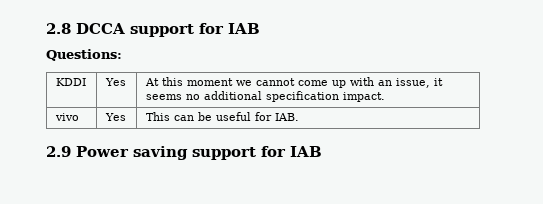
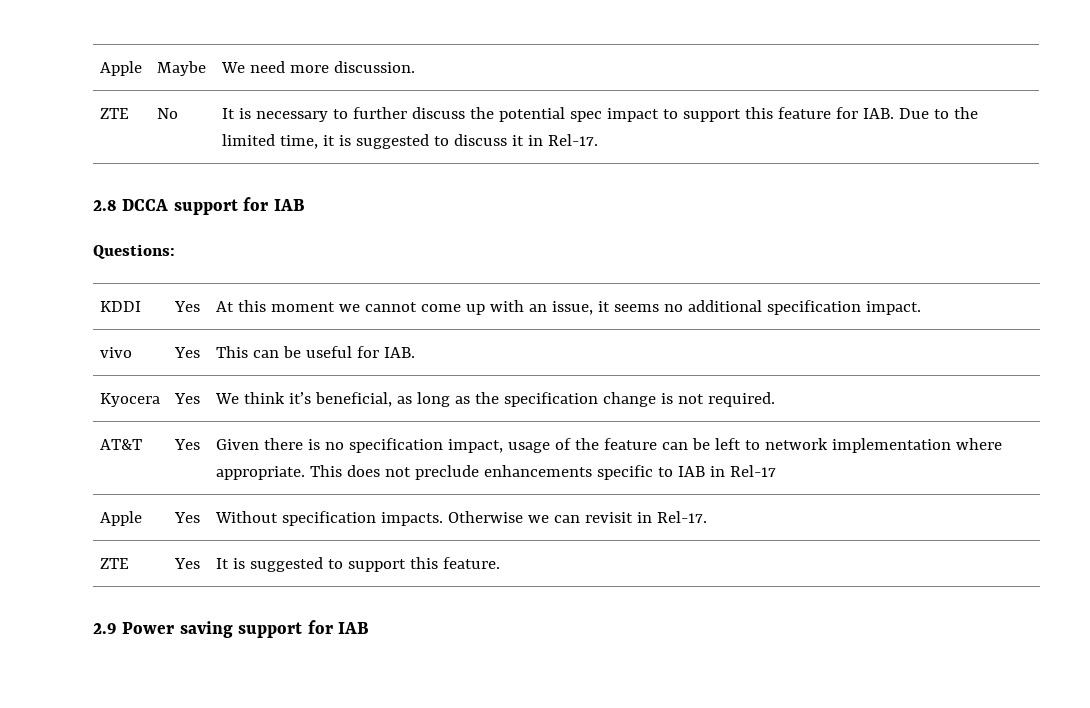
(46, 28) none -> [100,61,143,76] [157,61,207,76] [221,61,416,73] [100,108,130,119] [157,108,179,119] [222,107,979,122] [222,134,599,149] Apple | Maybe | We need more discussion. // ZTE | No | It is necessary to further discuss the potential spec impact to support this feature for IAB. Due to the limited time, it is suggested to discuss it in Rel-17. //
(299, 117) none -> [100,393,161,407] [174,393,201,404] [215,392,776,407] [100,439,143,450] [174,439,201,450] [216,438,1003,453] [216,465,777,480] [100,511,143,526] [174,512,201,523] [215,511,708,526] [100,558,130,569] [174,558,201,569] [216,557,501,572] // Kyocera | Yes | We think it’s beneficial, as long as the specification change is not required. // AT&T | Yes | Given there is no specification impact, usage of the feature can be left to network implementation where appropriate. This does not preclude enhancements specific to IAB in Rel-17 // Apple | Yes | Without specification impacts. Otherwise we can revisit in Rel-17. // ZTE | Yes | It is suggested to support this feature.

